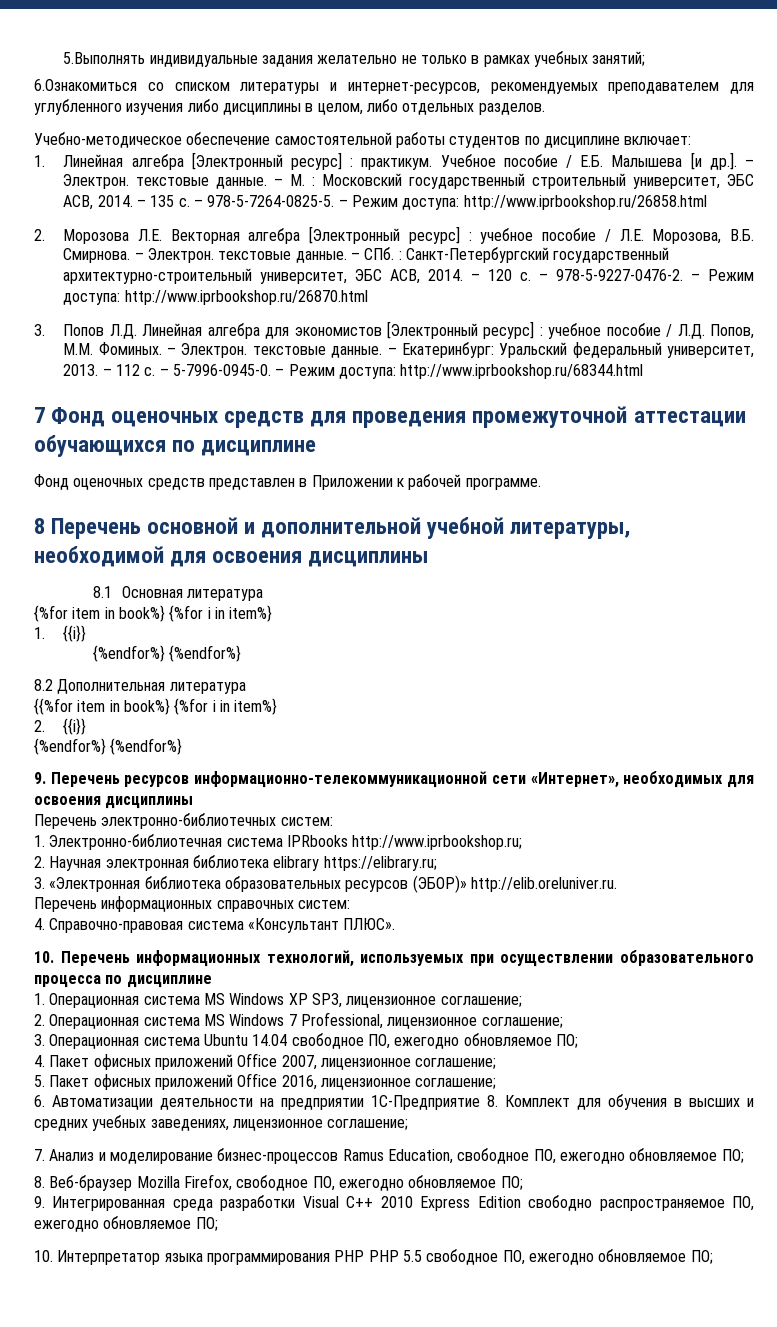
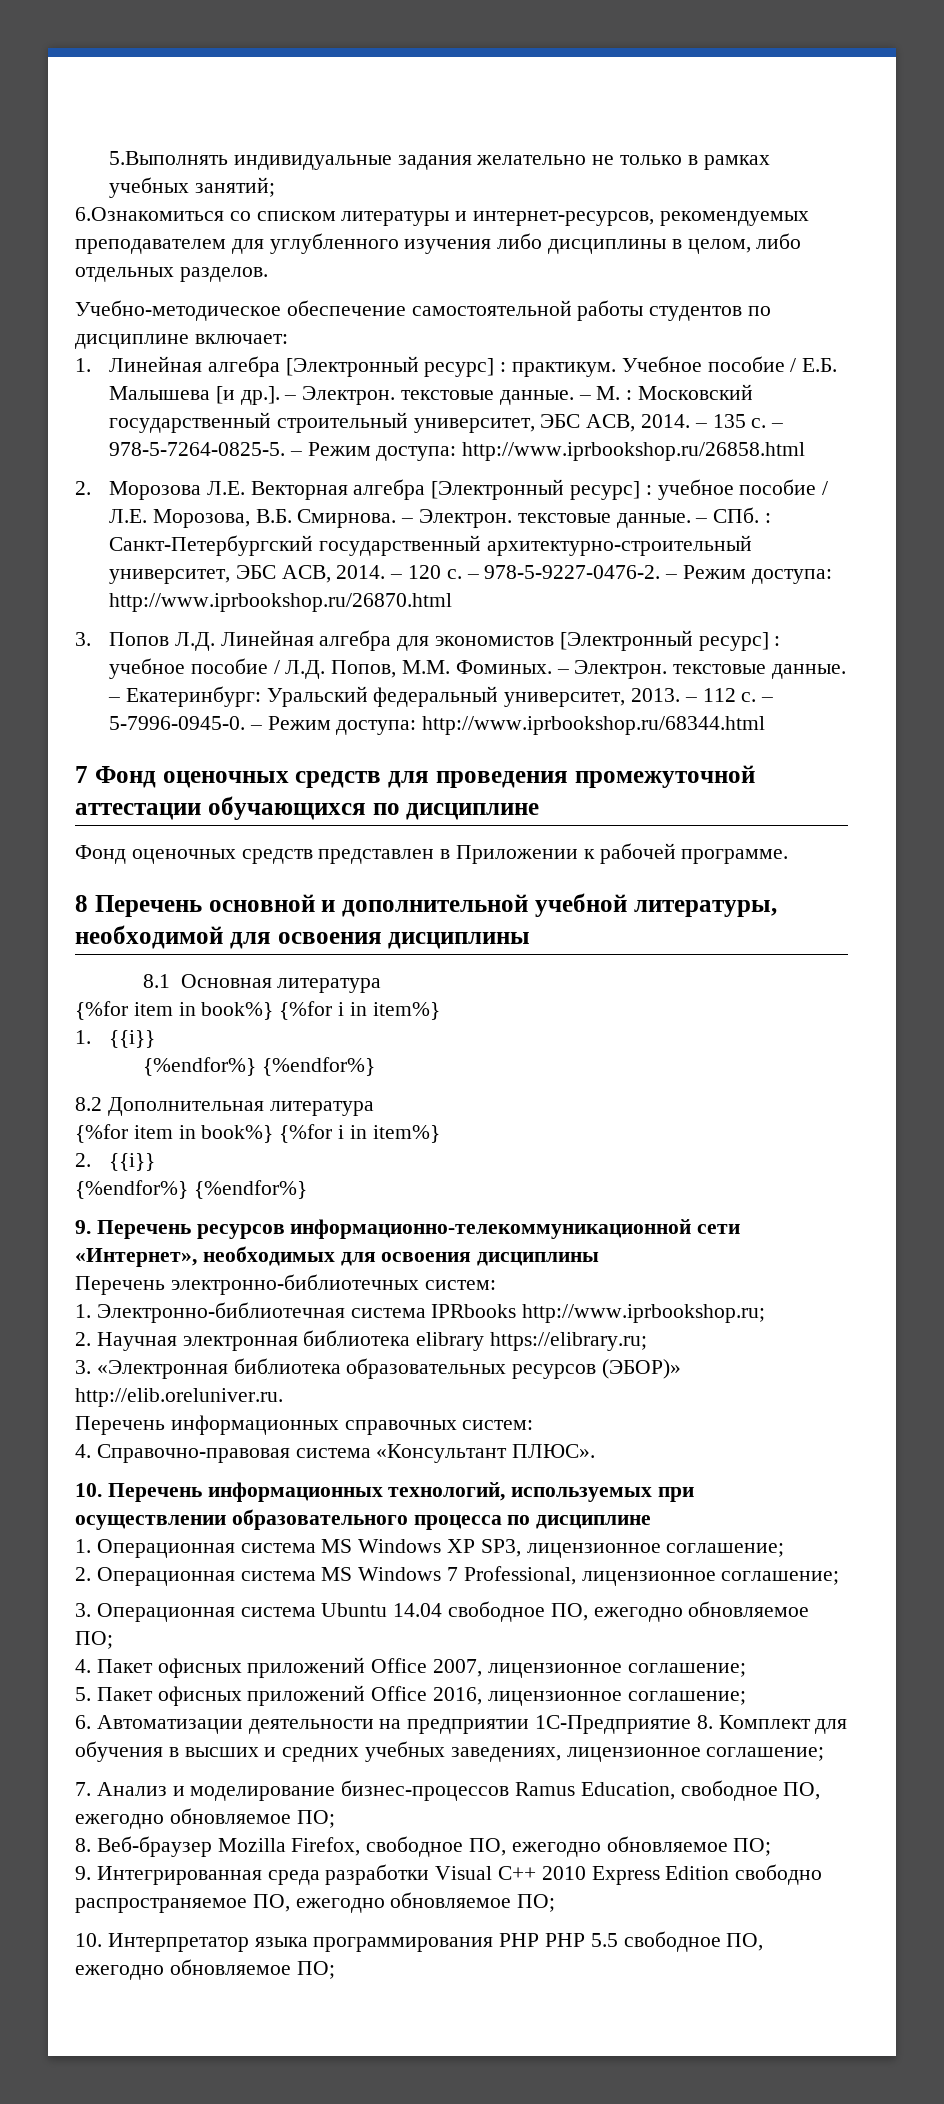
[34,698,73,715] {{%for -> [75,1124,128,1143] {%for

